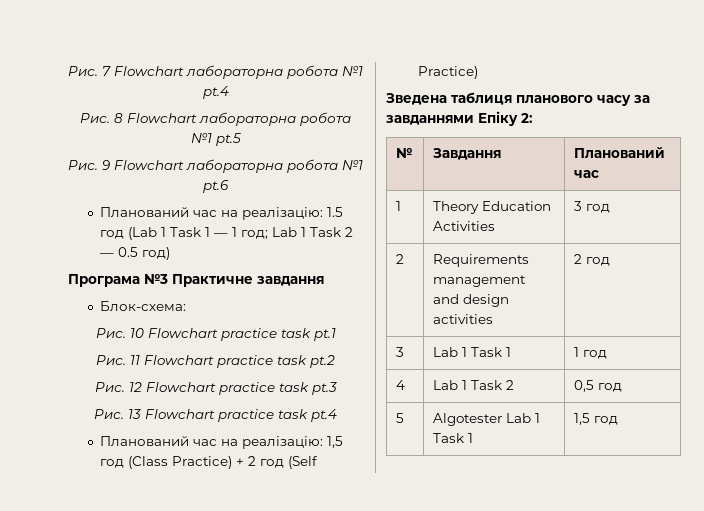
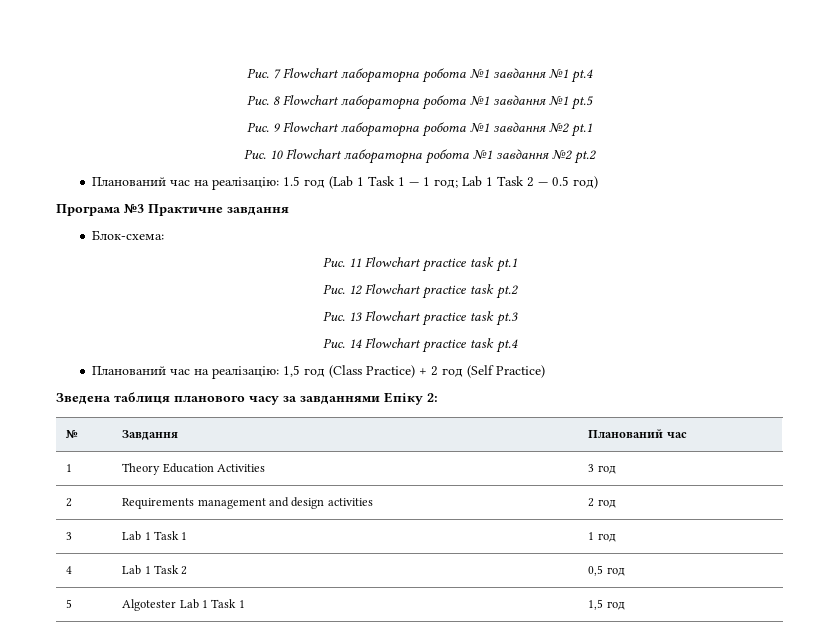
(363, 71) none -> [493,68,568,78] завдання №1
(212, 138) none -> [493,95,568,105] завдання №1
[203,180,229,193] pt.6 -> [493,122,592,137] [244,149,597,164] завдання №2 pt.1 // Рис. 10 Flowchart лабораторна робота №1 завдання №2 pt.2
[129,328,144,338] 10 -> [348,258,361,267] 11
[130,355,140,365] 11 -> [348,285,363,295] 12
[128,382,142,392] 12 -> [348,312,362,321] 13
[128,409,141,419] 13 -> [348,339,362,348] 14

